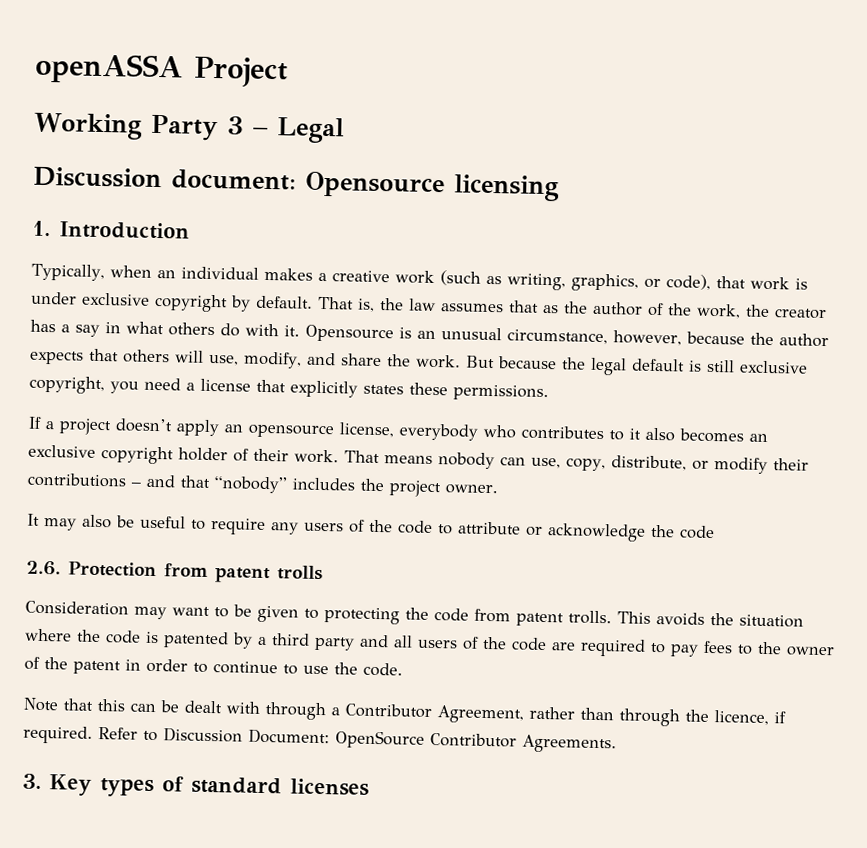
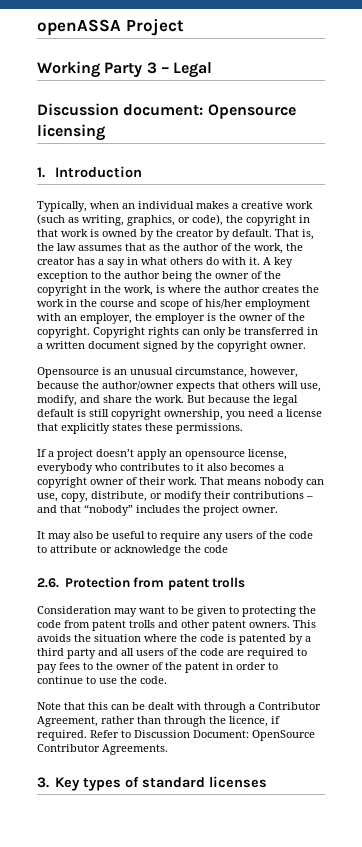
[715,276,808,291] [31,291,228,313] that work is under exclusive copyright -> [226,215,310,226] [37,229,214,240] the copyright in that work is owned by the creator
(300, 331) none -> [263,257,293,268] [37,271,281,282] [37,285,319,296] [37,299,310,310] [37,313,305,324] [37,327,318,338] [37,341,306,352] A key exception to the author being the owner of the copyright in the work, is where the author creates the work in the course and scope of his/her employment with an employer, the employer is the owner of the copyright. Copyright rights can only be transferred in a written document signed by the copyright owner. //
[779,333,829,348] author -> [102,381,174,391] author/owner
[738,360,808,374] [29,375,105,395] exclusive copyright, -> [111,409,223,420] copyright ownership,
[749,433,768,443] [28,444,228,465] an exclusive copyright holder -> [278,465,284,471] [37,477,124,488] a copyright owner
[568,610,612,625] trolls. -> [129,620,290,631] trolls and other patent owners.

